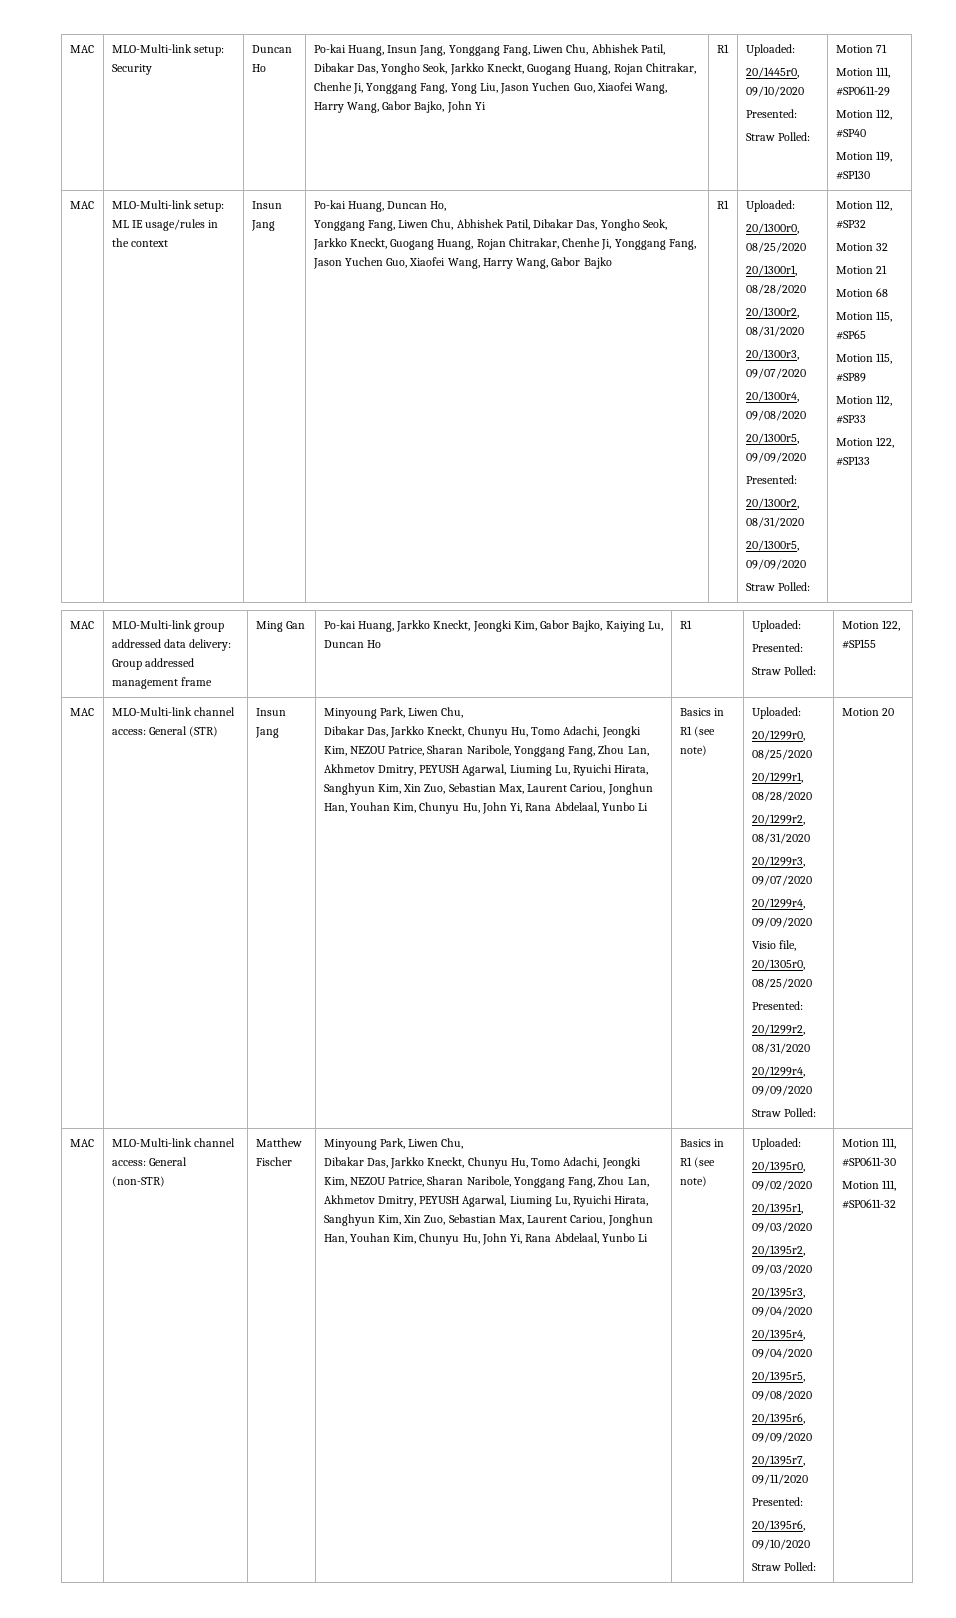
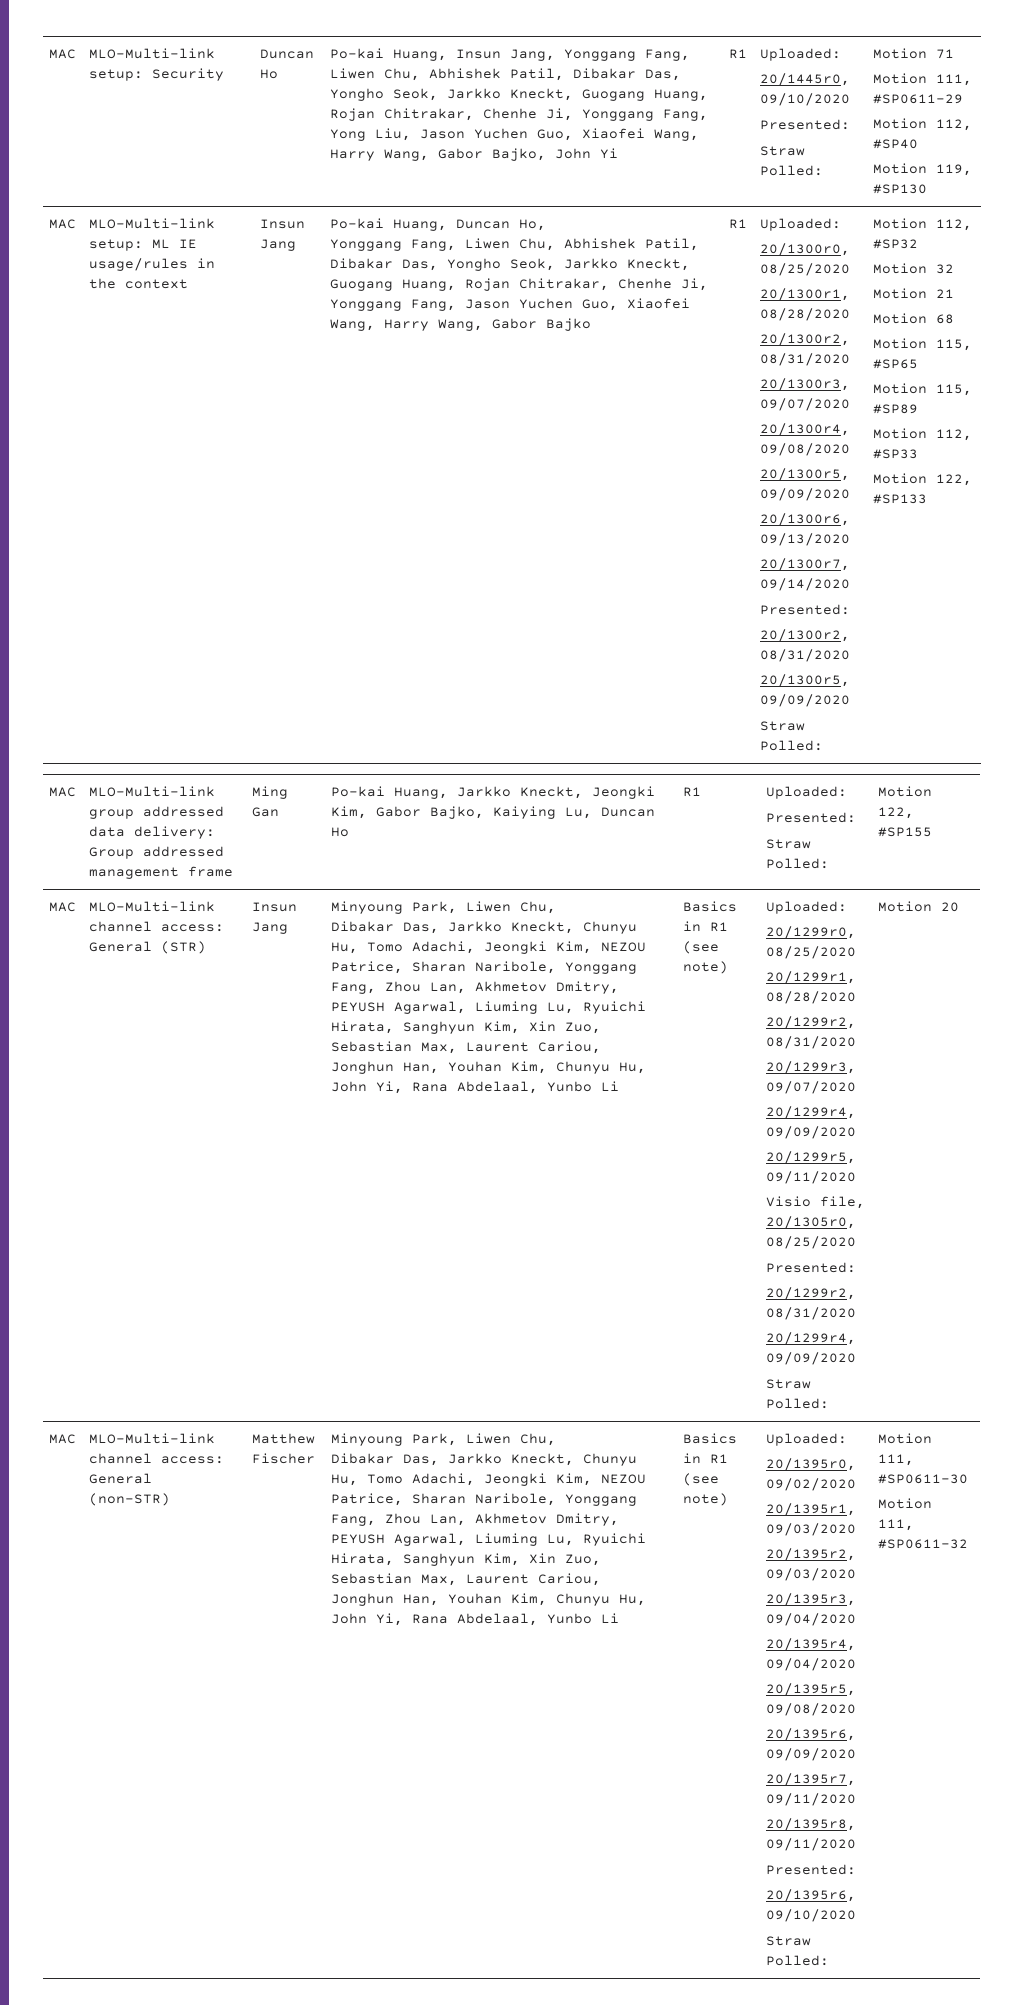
(806, 457) none -> [760,513,851,526] [760,533,851,546] [760,558,851,571] [760,578,851,591] // 20/1300r6, 09/13/2020 // 20/1300r7, 09/14/2020
(812, 922) none -> [766,1151,857,1164] [766,1171,857,1184] // 20/1299r5, 09/11/2020
(808, 1479) none -> [766,1818,857,1831] [766,1838,857,1851] // 20/1395r8, 09/11/2020

